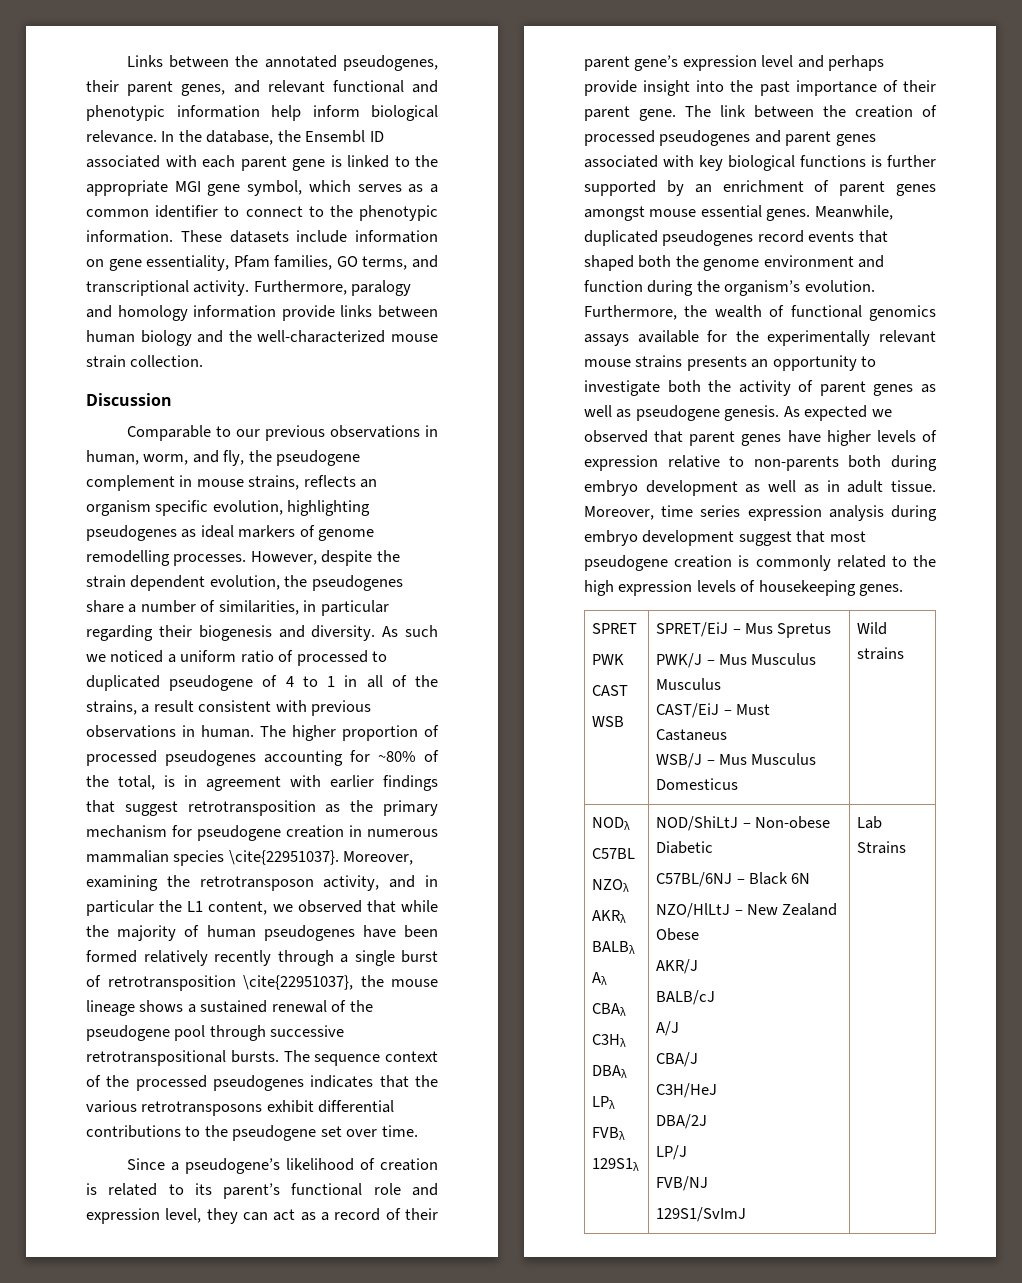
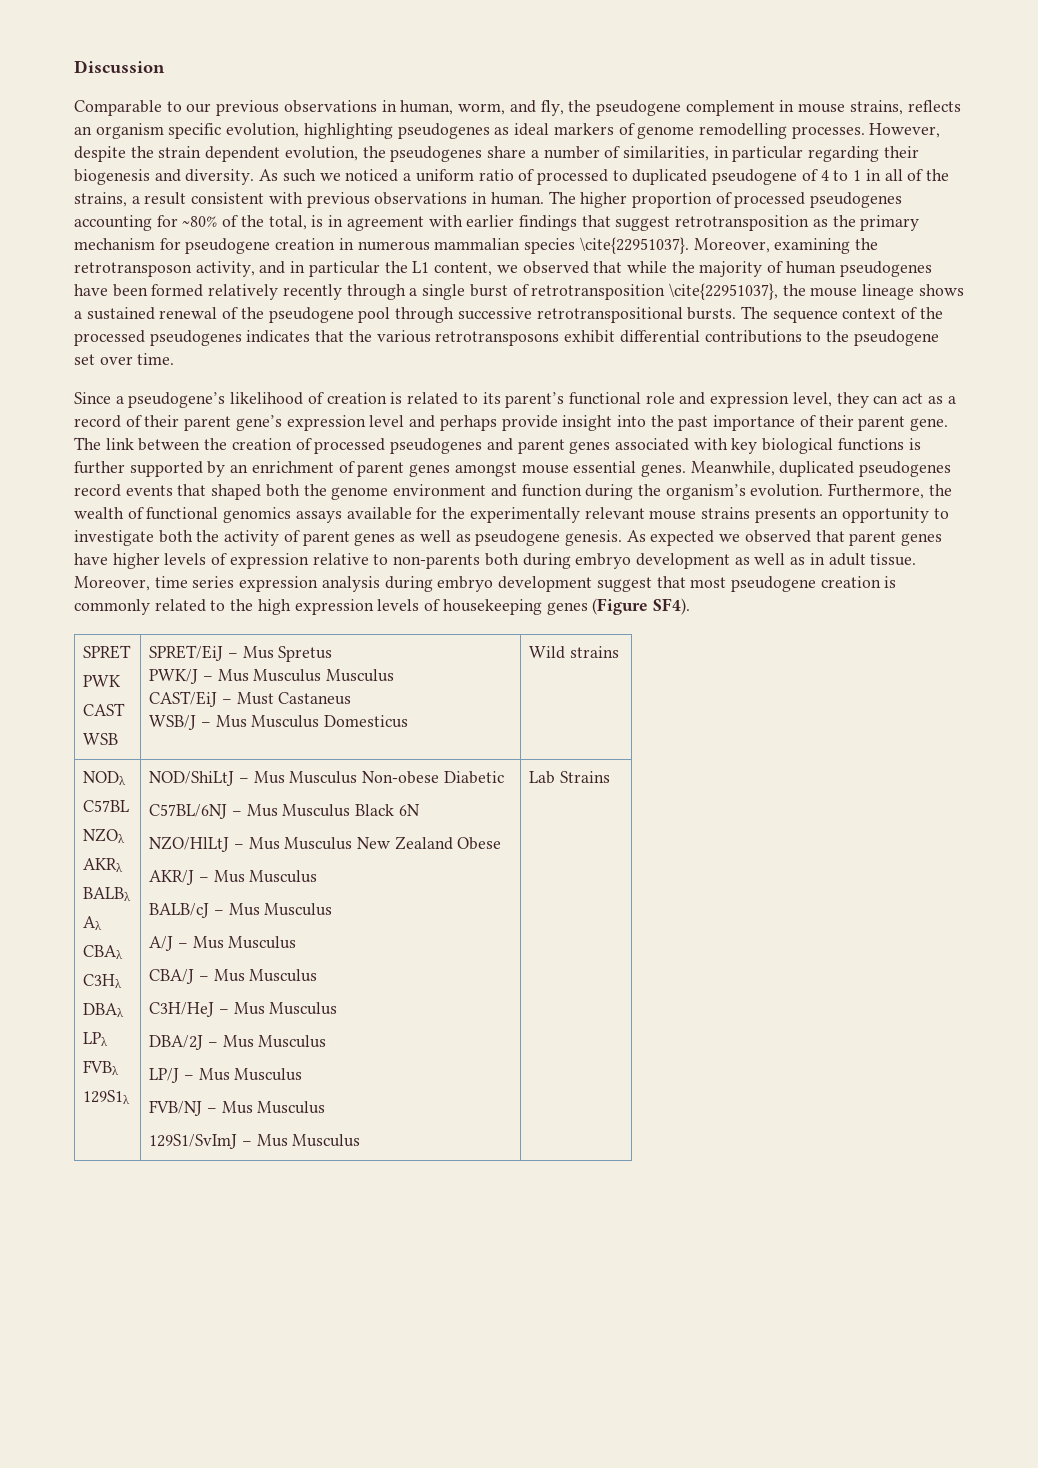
[126,55,439,71] [86,80,438,96] [86,105,438,121] [86,130,384,145] [86,155,438,171] [86,180,439,196] [86,205,438,221] [86,230,438,243] [86,255,438,271] [86,280,412,296] [86,305,438,321] [86,330,438,346] [86,355,204,368] Links between the annotated pseudogenes, their parent genes, and relevant functional and phenotypic information help inform biological relevance. In the database, the Ensembl ID associated with each parent gene is linked to the appropriate MGI gene symbol, which serves as a common identifier to connect to the phenotypic information. These datasets include information on gene essentiality, Pfam families, GO terms, and transcriptional activity. Furthermore, paralogy and homology information provide links between human biology and the well-characterized mouse strain collection. // -> (74, 67) none
[859,584,904,596] genes. -> [546,598,690,615] genes (Figure SF4).
(751, 825) none -> [253,771,358,784] Mus Musculus
(745, 881) none -> [246,804,351,817] Mus Musculus
(743, 912) none -> [248,837,353,850] Mus Musculus
[656,990,716,1005] [656,1021,680,1036] [656,1052,699,1067] [656,1083,718,1098] [656,1114,708,1129] [656,1145,688,1160] [656,1176,709,1191] [656,1207,747,1222] // BALB/cJ // A/J // CBA/J // C3H/HeJ // DBA/2J // LP/J // FVB/NJ // 129S1/SvImJ -> [198,870,318,883] [149,903,333,918] [149,936,297,951] [149,969,318,984] [149,1002,338,1017] [149,1035,327,1050] [149,1068,303,1083] [149,1100,326,1116] [149,1134,361,1149] – Mus Musculus // BALB/cJ – Mus Musculus // A/J – Mus Musculus // CBA/J – Mus Musculus // C3H/HeJ – Mus Musculus // DBA/2J – Mus Musculus // LP/J – Mus Musculus // FVB/NJ – Mus Musculus // 129S1/SvImJ – Mus Musculus

